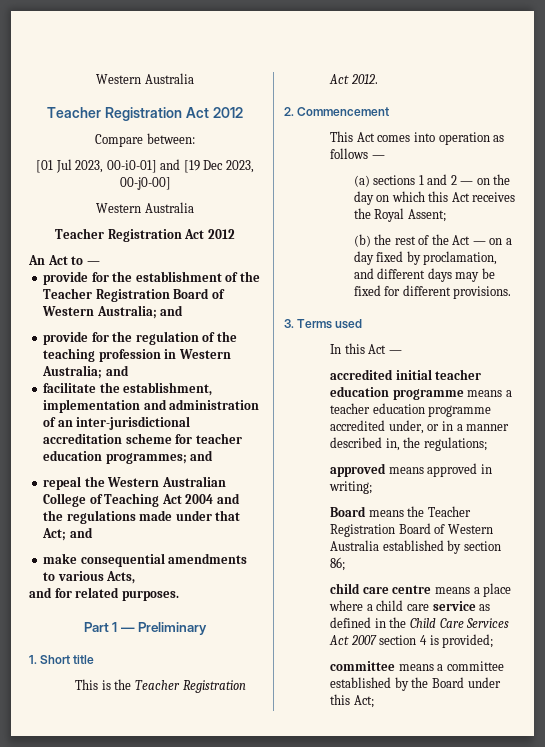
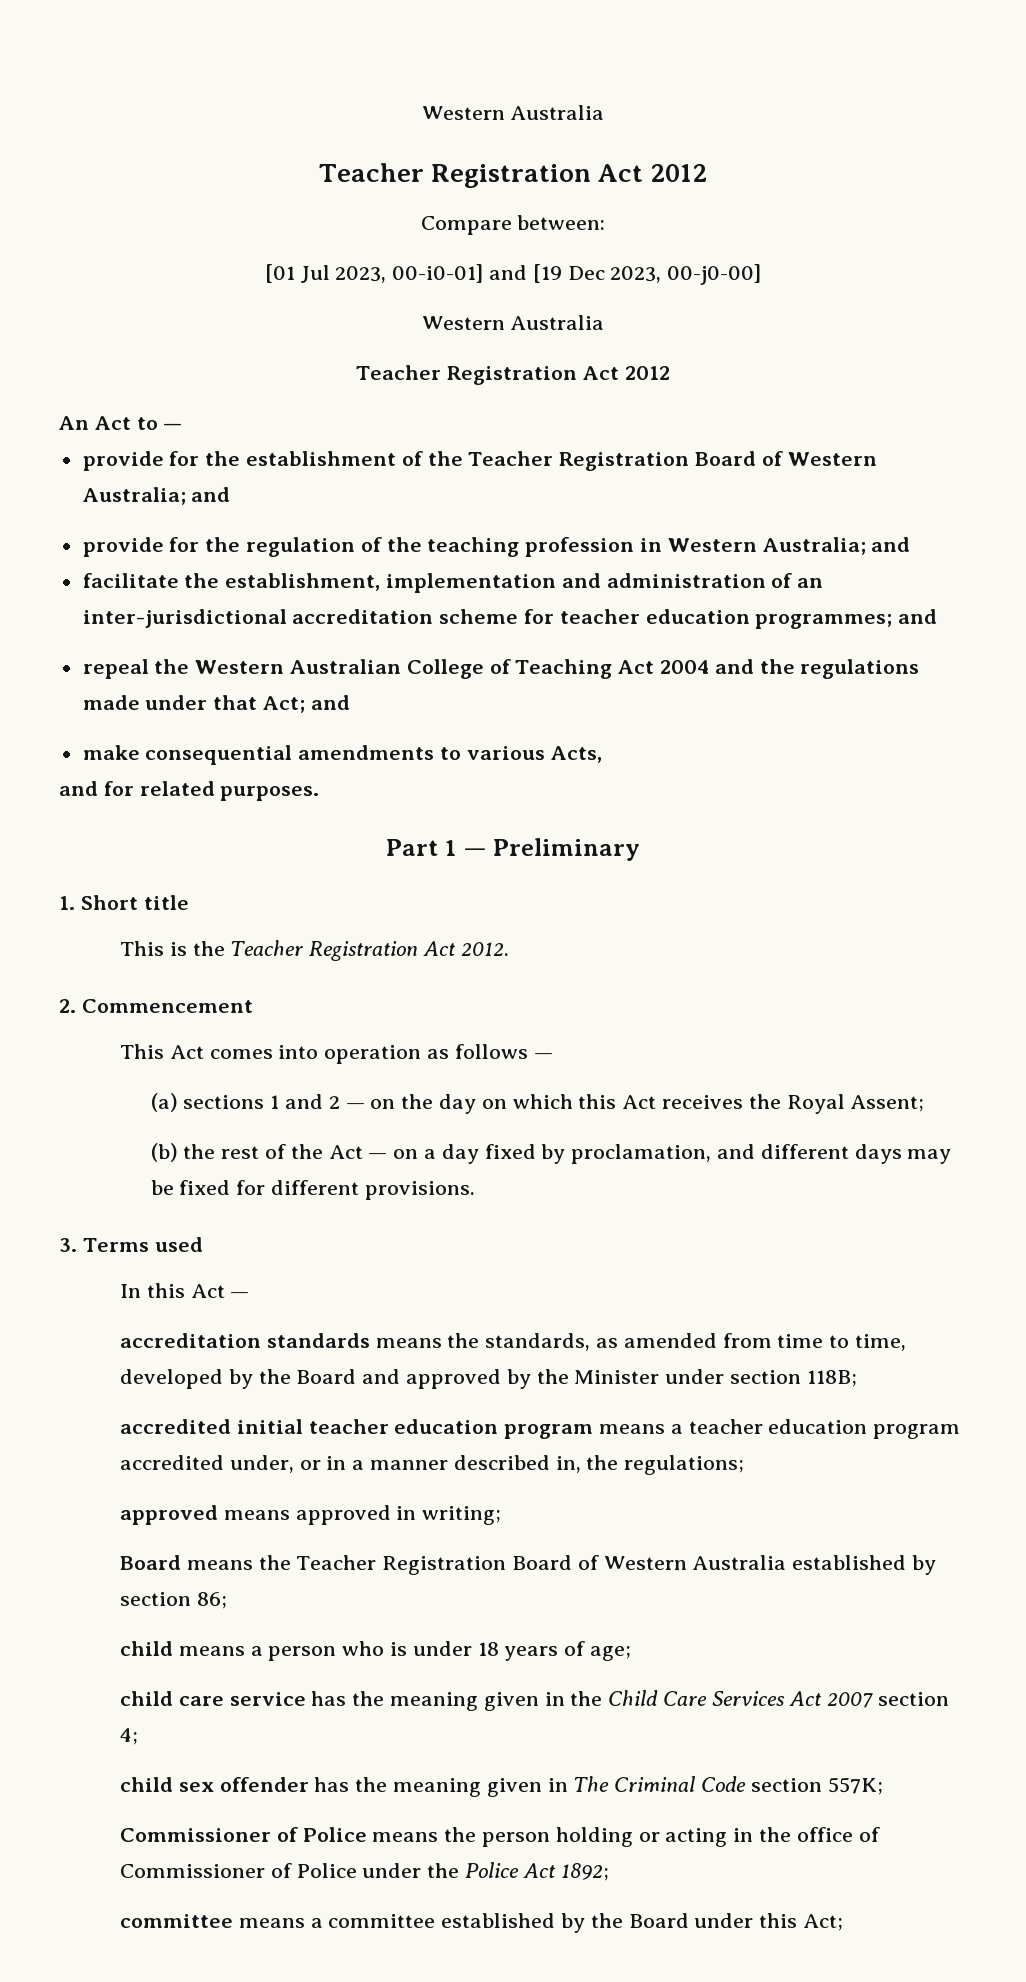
(402, 352) none -> [120,1333,907,1351] [120,1369,857,1389] // accreditation standards means the standards, as amended from time to time, developed by the Board and approved by the Minister under section 118B;
[392,389,464,400] programme -> [504,1424,594,1439] program
[428,405,492,417] programme -> [873,1424,961,1439] program
[362,583,512,597] [329,600,491,611] [330,617,372,628] care centre means a place where a child care service as defined -> [178,1641,632,1661] [120,1691,539,1711] means a person who is under 18 years of age; // child care service has the meaning given
[419,634,494,648] 4 is provided; -> [120,1728,139,1745] [120,1776,883,1797] [120,1827,880,1847] [120,1862,609,1881] 4; // child sex offender has the meaning given in The Criminal Code section 557K; // Commissioner of Police means the person holding or acting in the office of Commissioner of Police under the Police Act 1892;

